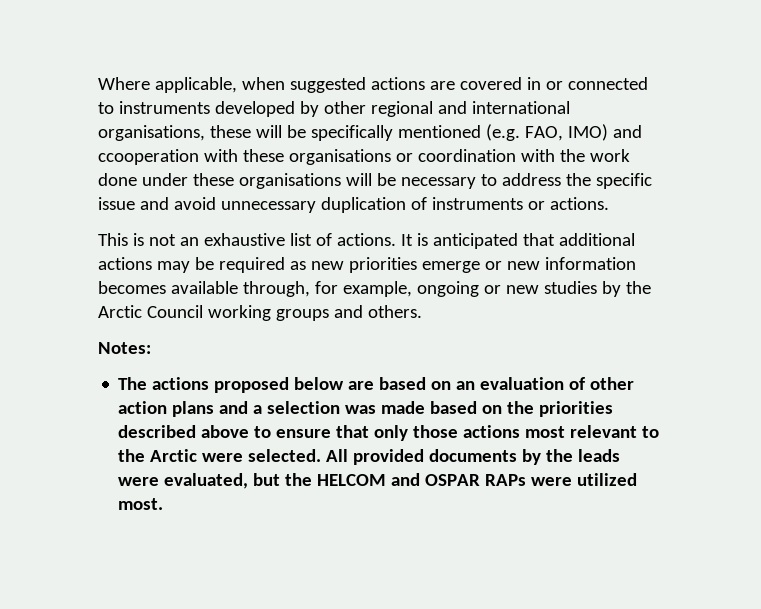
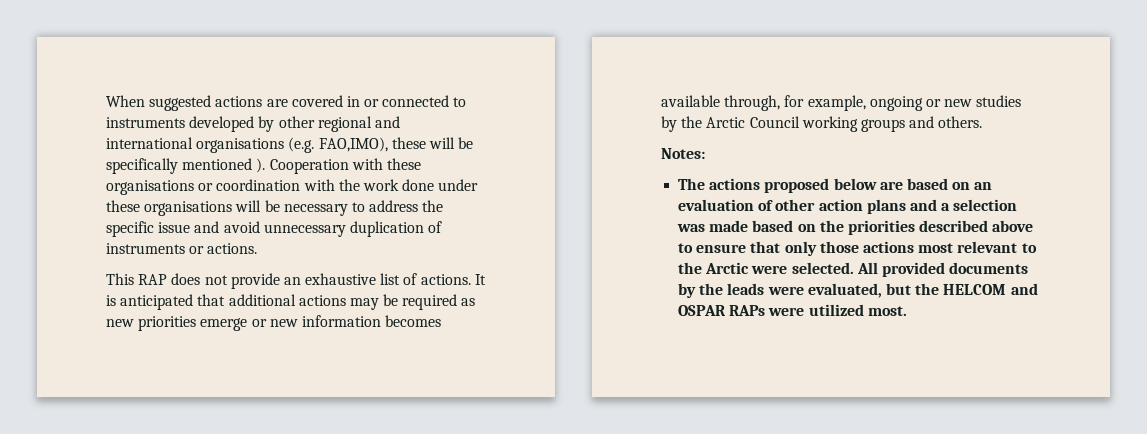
[98,77,285,93] Where applicable, when -> [106,95,145,107] When
[98,125,205,141] organisations, -> [196,137,388,153] organisations (e.g. FAO,IMO),
[485,124,642,141] [98,149,199,165] (e.g. FAO, IMO) and ccooperation -> [256,158,349,174] ). Cooperation
[132,233,176,246] is not -> [138,273,280,289] RAP does not provide

